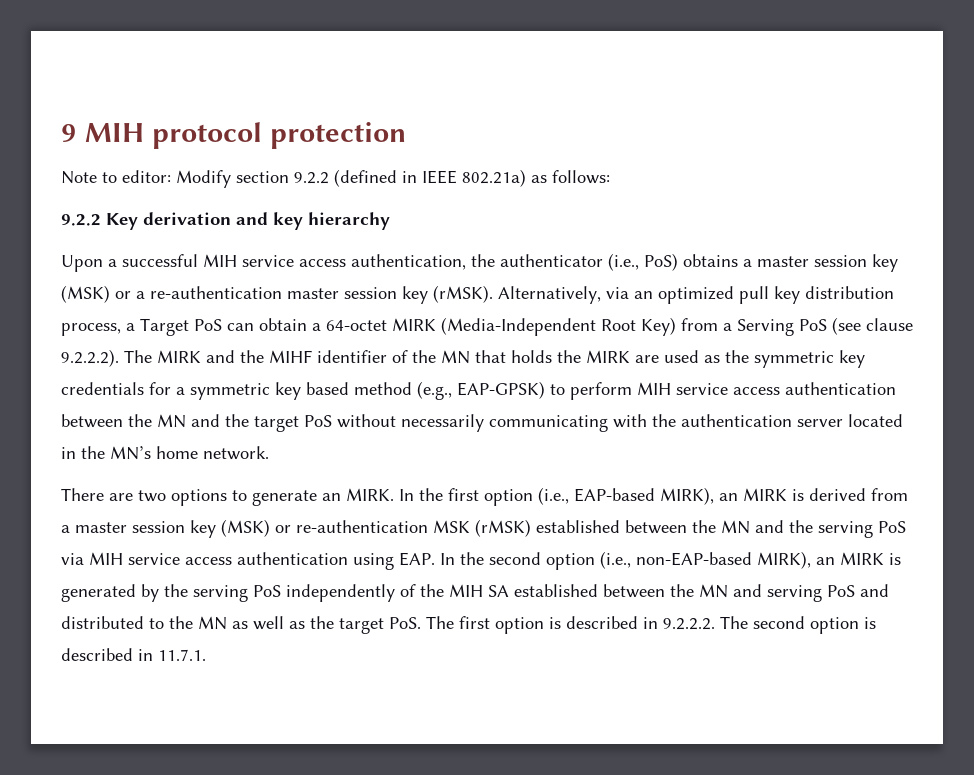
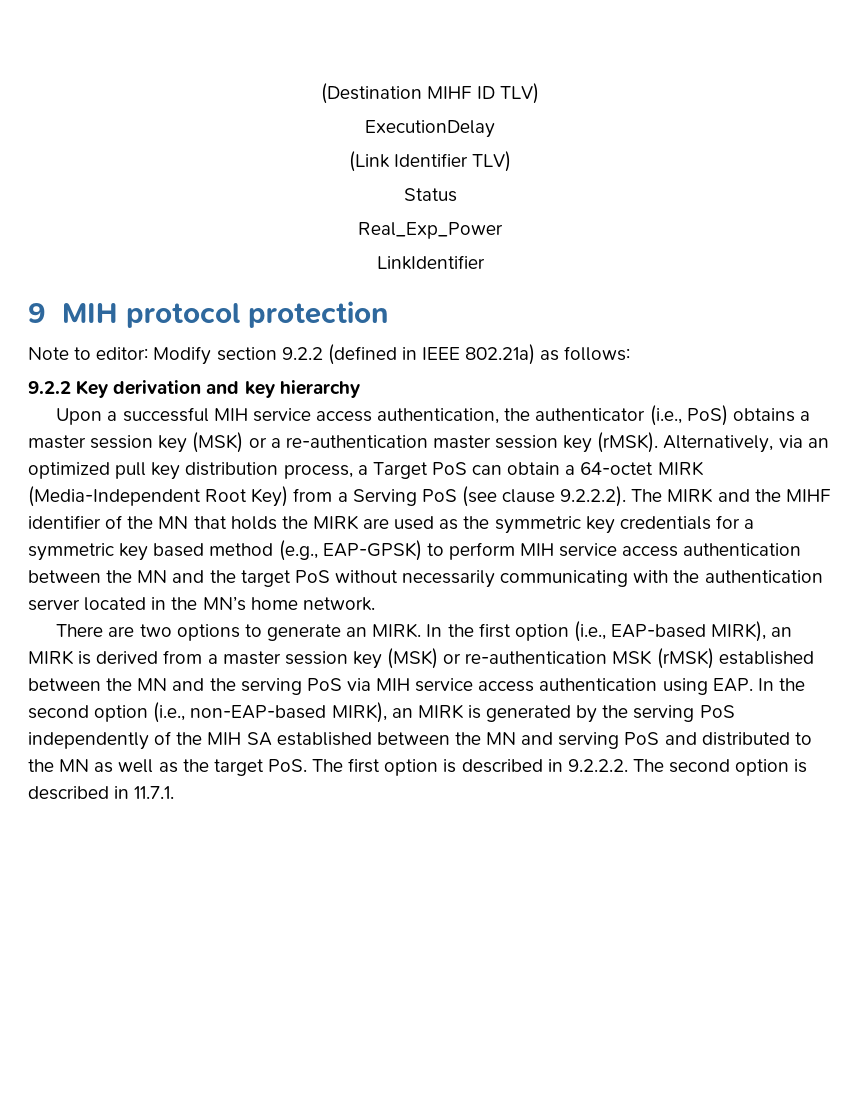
(61, 133) none -> [321,83,539,104] [365,120,495,138] [348,151,512,172] [403,188,457,202] [358,222,503,239] [376,255,485,270] (Destination MIHF ID TLV) // ExecutionDelay // (Link Identifier TLV) // Status // Real_Exp_Power // LinkIdentifier //

